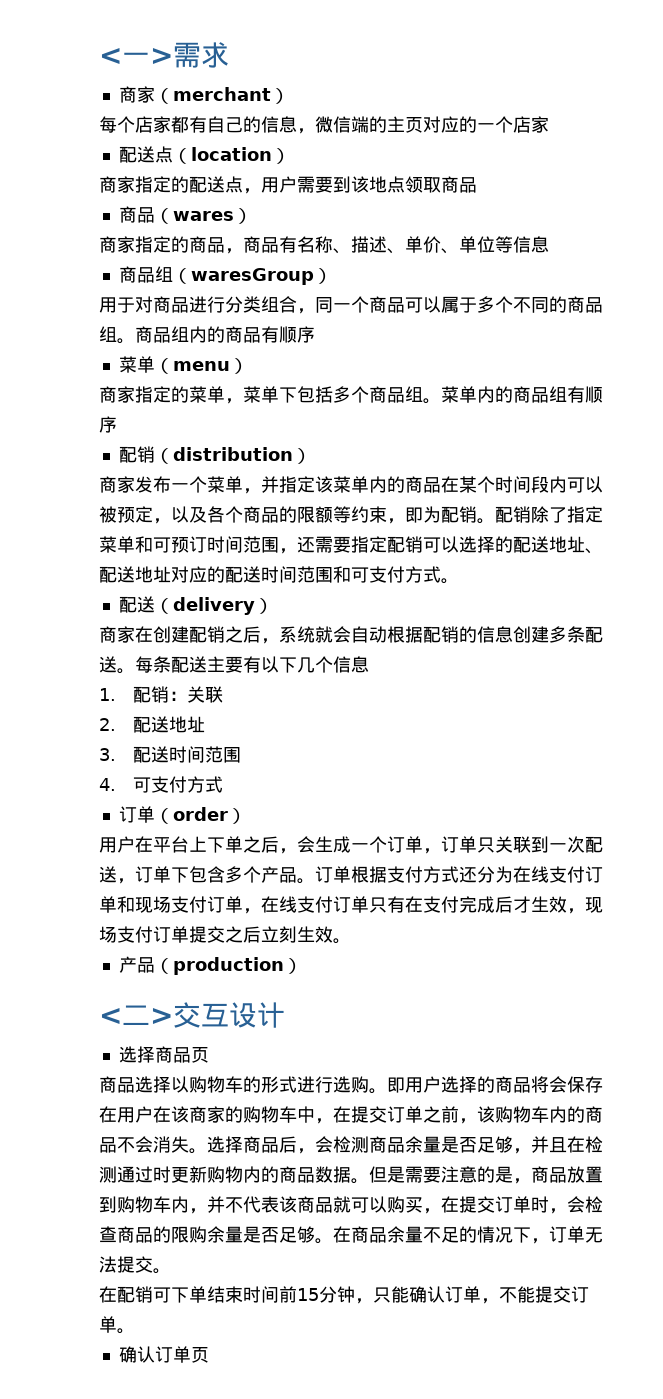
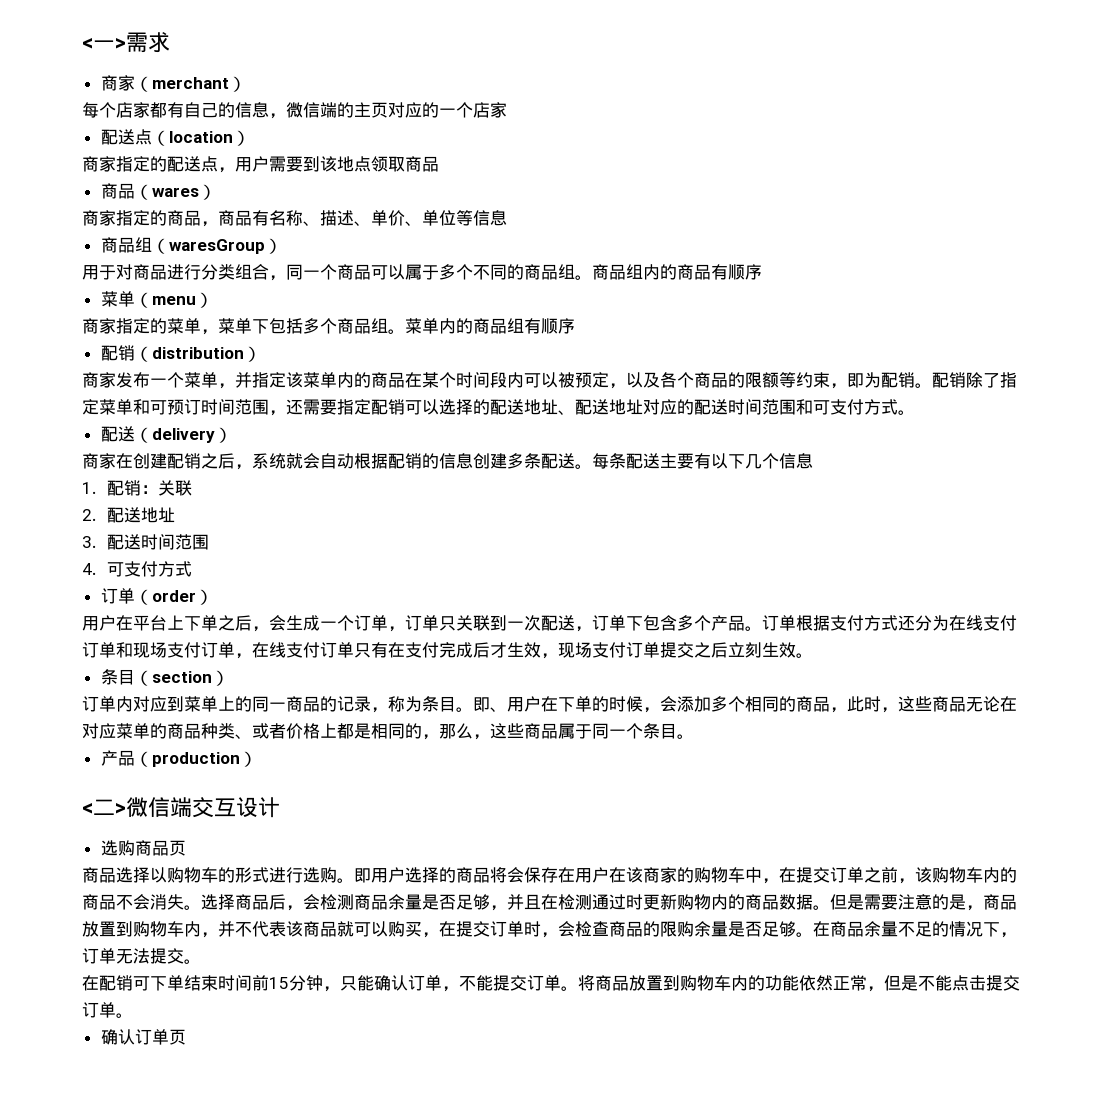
(351, 941) none -> [100,669,229,686] [82,696,1017,713] [82,723,694,740] // 条目（section） // 订单内对应到菜单上的同一商品的记录，称为条目。即、用户在下单的时候，会添加多个相同的商品，此时，这些商品无论在对应菜单的商品种类、或者价格上都是相同的，那么，这些商品属于同一个条目。
(173, 1016) none -> [126,797,192,818] 微信端
[136,1046,155,1063] 择 -> [117,840,135,856] 购
(135, 1331) none -> [578,975,1020,992] [82,1002,133,1018] 将商品放置到购物车内的功能依然正常，但是不能点击提交订单。

